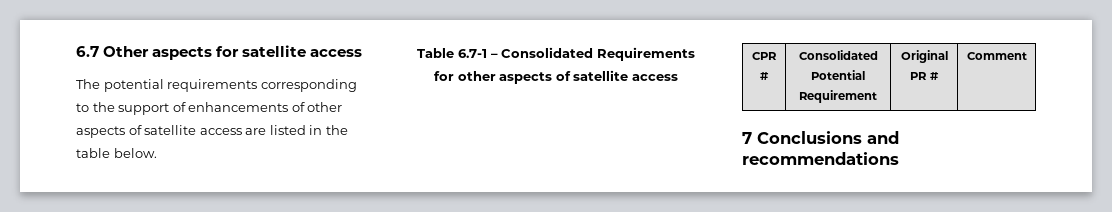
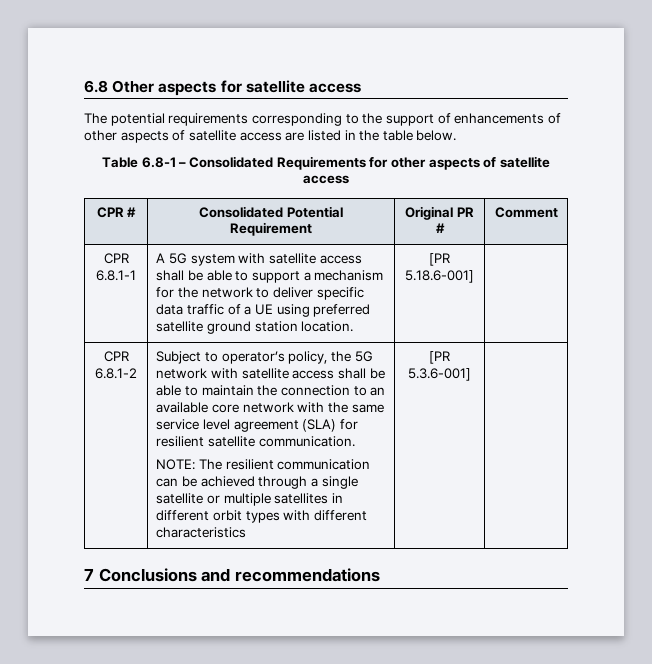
[76,46,99,57] 6.7 -> [84,80,108,93] 6.8
[457,49,487,58] 6.7-1 -> [141,157,176,168] 6.8-1
(1027, 56) none -> [103,253,129,264] [96,270,136,281] [156,253,362,266] [156,270,384,283] [156,287,364,300] [156,304,371,317] [156,321,354,334] [429,253,450,266] [405,270,474,283] [103,351,129,362] [95,368,137,379] [156,351,373,364] [156,368,385,379] [156,385,386,396] [156,402,384,413] [156,419,358,432] [156,436,355,447] [156,459,371,470] [156,476,358,489] [156,493,343,506] [156,510,367,523] [156,527,247,538] [429,351,450,364] [408,368,471,381] // CPR 6.8.1-1 | A 5G system with satellite access shall be able to support a mechanism for the network to deliver specific data traffic of a UE using preferred satellite ground station location. | [PR 5.18.6-001] | // CPR 6.8.1-2 | Subject to operator’s policy, the 5G network with satellite access shall be able to maintain the connection to an available core network with the same service level agreement (SLA) for resilient satellite communication. // NOTE: The resilient communication can be achieved through a single satellite or multiple satellites in different orbit types with different characteristics | [PR 5.3.6-001] |

